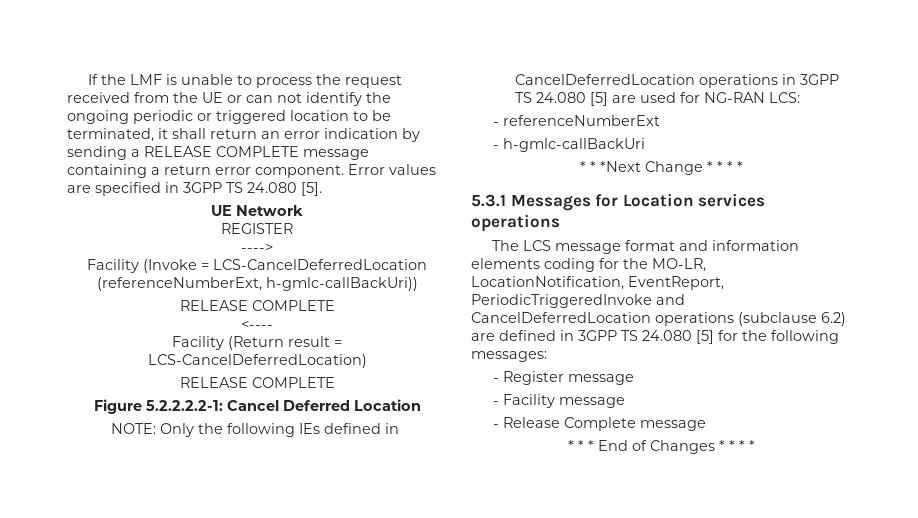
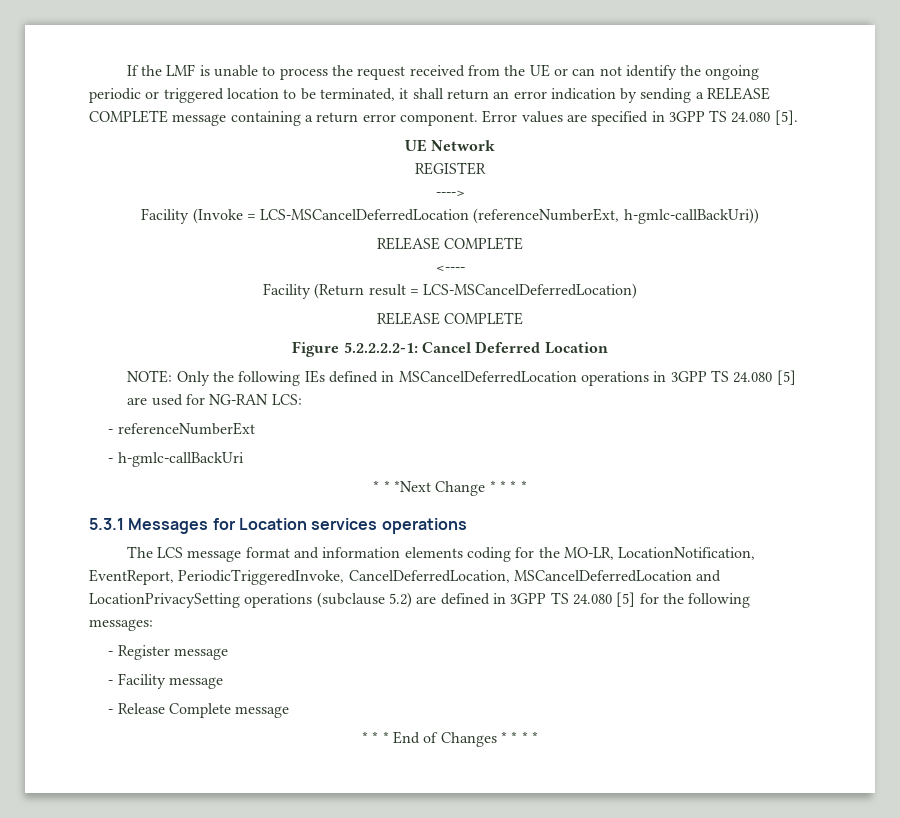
[213,259,427,270] LCS-CancelDeferredLocation -> [260,209,470,221] LCS-MSCancelDeferredLocation
[147,354,367,368] LCS-CancelDeferredLocation) -> [423,283,638,299] LCS-MSCancelDeferredLocation)
[515,74,696,85] CancelDeferredLocation -> [398,371,577,383] MSCancelDeferredLocation
[471,294,685,308] [471,312,651,323] PeriodicTriggeredInvoke and CancelDeferredLocation -> [178,569,722,585] [89,593,240,608] PeriodicTriggeredInvoke, CancelDeferredLocation, MSCancelDeferredLocation and LocationPrivacySetting
[821,312,846,326] 6.2) -> [388,592,412,608] 5.2)

